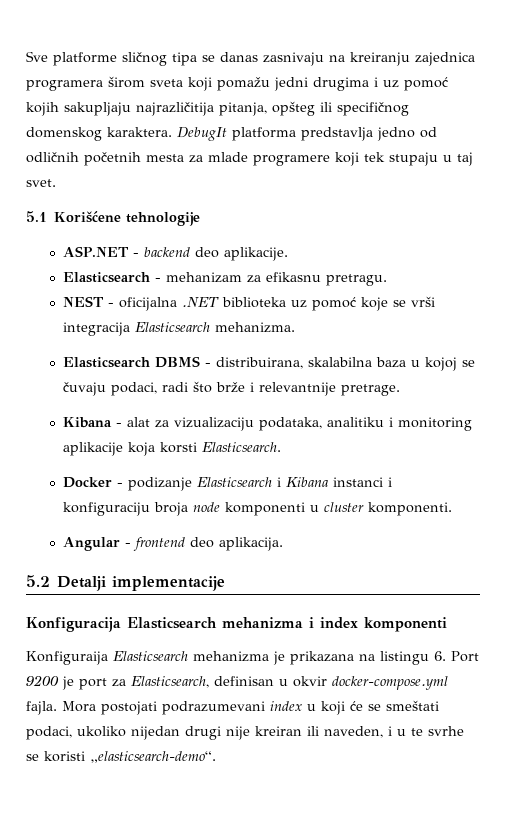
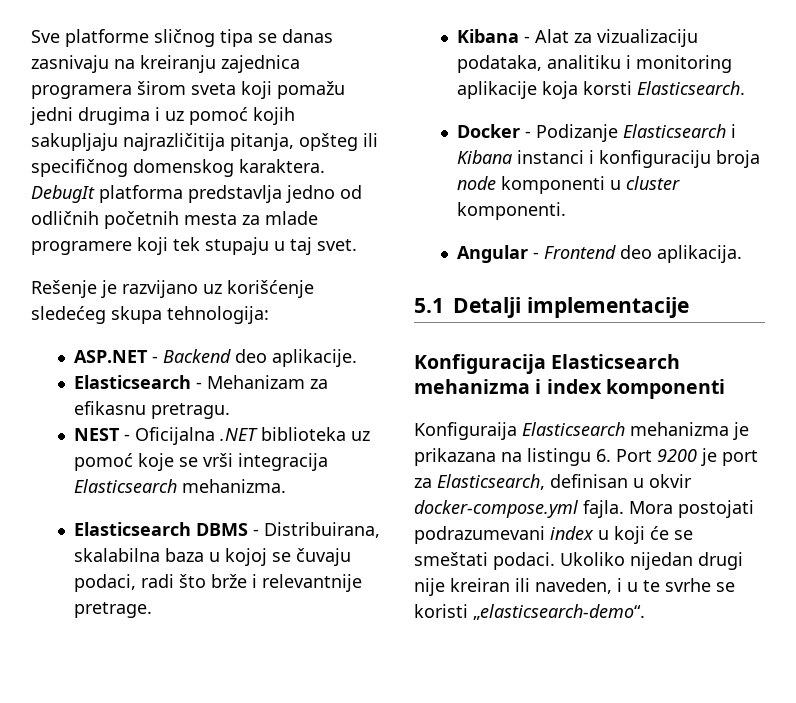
[26,211,201,226] 5.1 Korišćene tehnologije -> [31,280,314,298] [31,306,269,324] Rešenje je razvijano uz korišćenje sledećeg skupa tehnologija:
[144,247,191,257] backend -> [162,349,231,363] Backend
[166,272,243,283] mehanizam -> [206,375,305,389] Mehanizam
[119,297,178,311] oficijalna -> [134,427,215,445] Oficijalna
[216,357,304,369] distribuirana, -> [263,522,380,538] Distribuirana,
[127,417,151,427] alat -> [534,29,569,43] Alat
[128,477,193,491] podizanje -> [535,124,618,142] Podizanje
[133,537,186,551] frontend -> [543,245,616,259] Frontend
[26,575,50,587] 5.2 -> [414,298,444,313] 5.1
[26,726,126,740] podaci, ukoliko -> [493,552,625,570] podaci. Ukoliko

